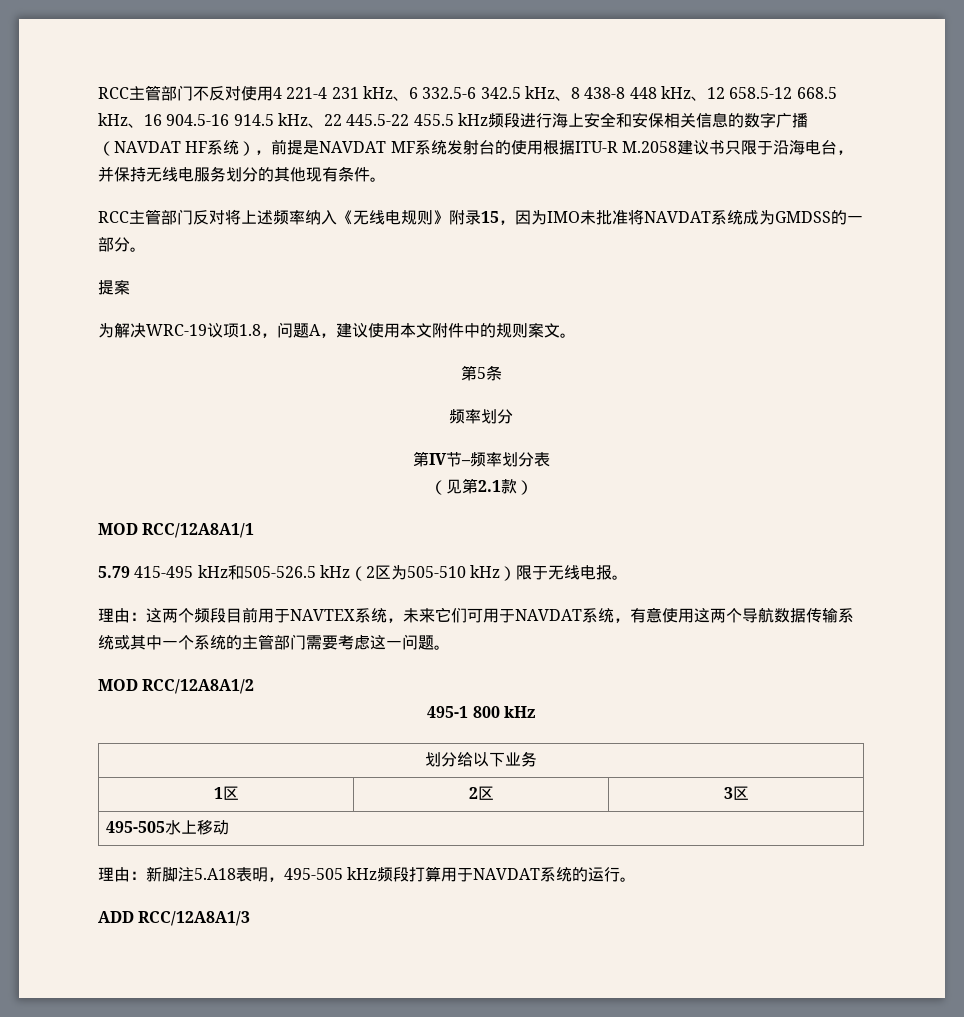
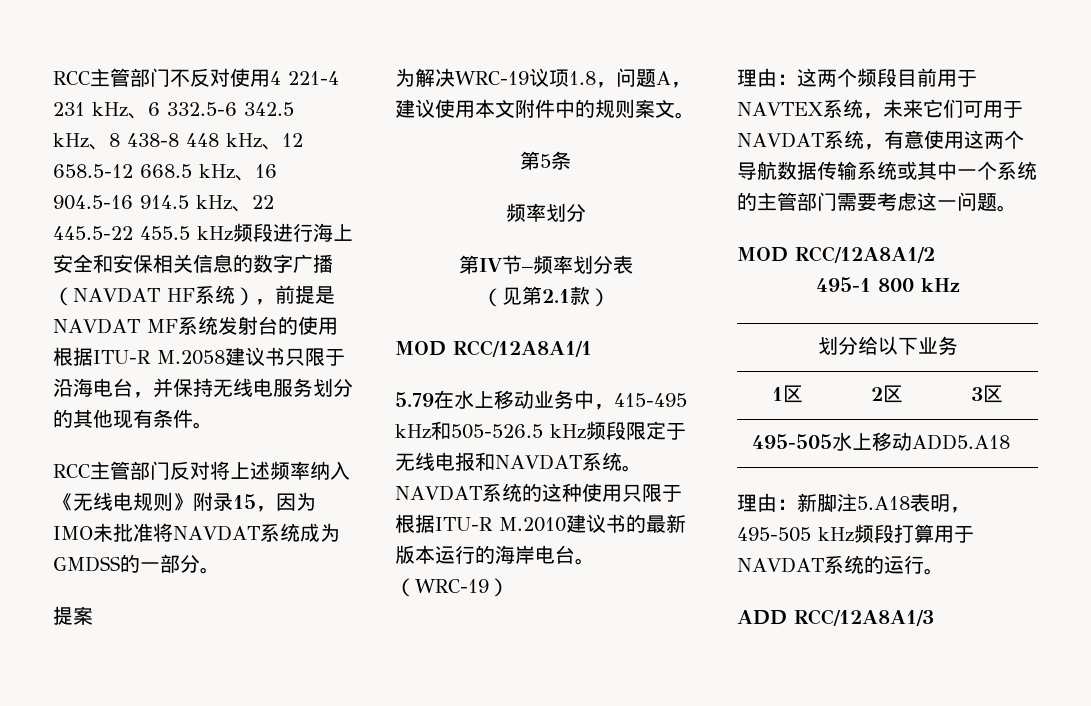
(130, 572) none -> [434,390,614,410] 在水上移动业务中，
[349,565,629,581] （2区为505-510 kHz）限于无线电报。 -> [586,421,686,440] [395,452,642,472] [395,483,682,502] [395,514,686,533] [395,545,595,565] [395,578,509,597] 频段限定于无线电报和NAVDAT系统。NAVDAT系统的这种使用只限于根据ITU-R M.2010建议书的最新版本运行的海岸电台。（WRC-19）
(229, 827) none -> [911,434,1010,450] ADD5.A18

